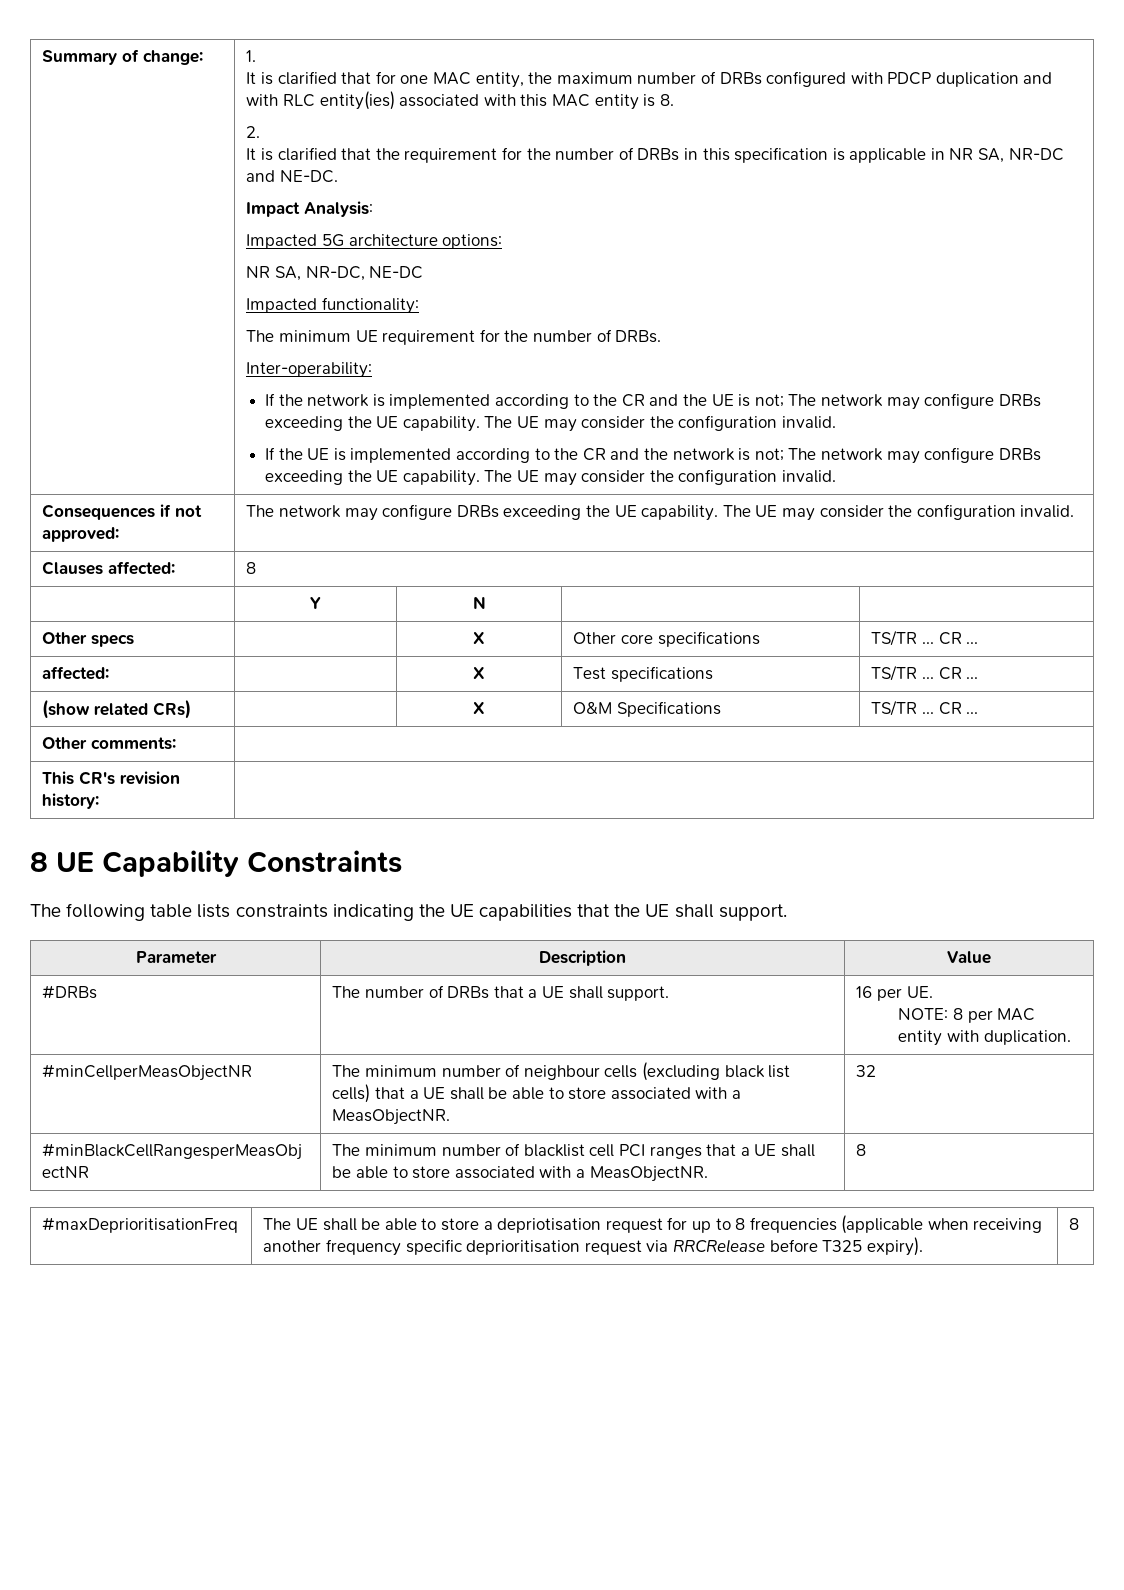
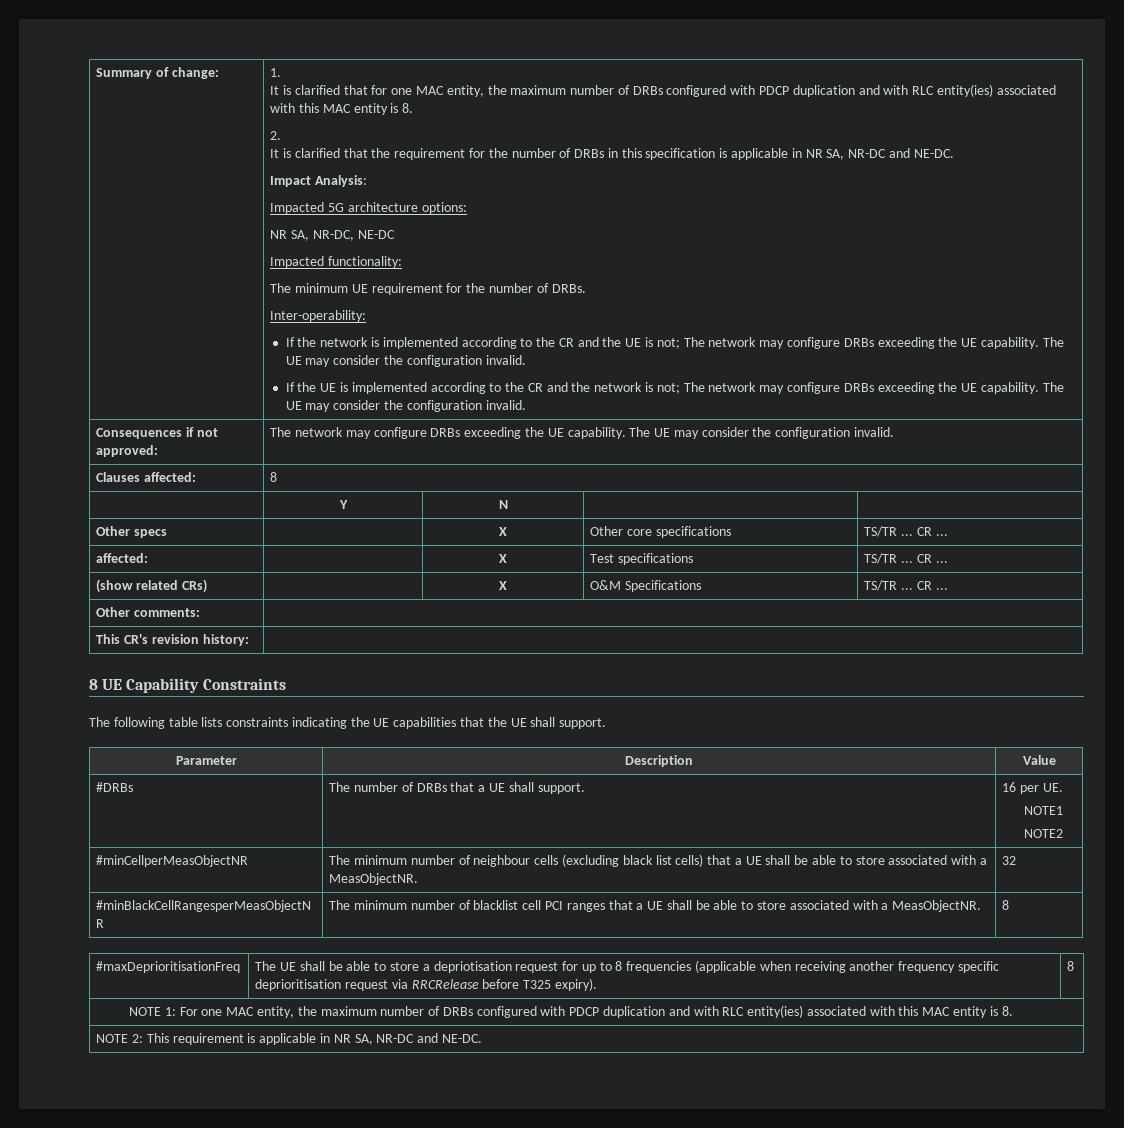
[898,1008,1036,1023] [898,1030,1071,1046] NOTE: 8 per MAC entity with duplication. -> [1024,806,1064,815] [1024,829,1064,838] NOTE1 // NOTE2
(1080, 1224) none -> [129,1005,1013,1018] [96,1033,482,1045] // NOTE 1: For one MAC entity, the maximum number of DRBs configured with PDCP duplication and with RLC entity(ies) associated with this MAC entity is 8. // NOTE 2: This requirement is applicable in NR SA, NR-DC and NE-DC.

